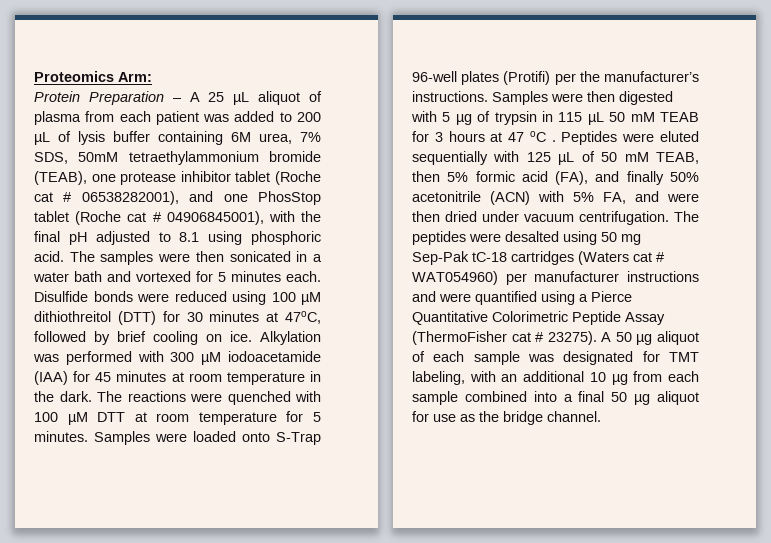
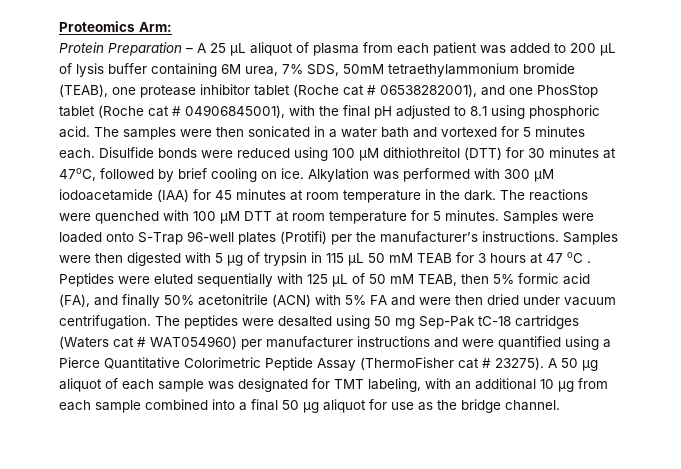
[603,192,626,204] FA, -> [370,295,387,305] FA

